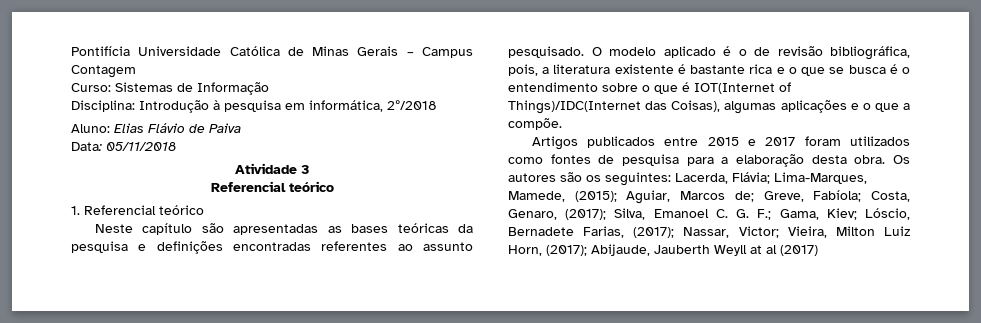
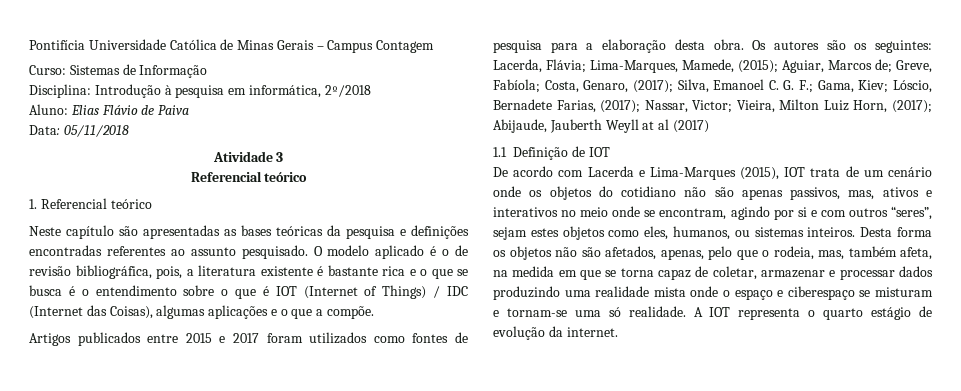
[694,82,791,94] [508,100,641,114] IOT(Internet of Things)/IDC(Internet -> [275,285,469,299] [29,306,83,319] IOT (Internet of Things) / IDC (Internet
(818, 250) none -> [493,146,610,160] [493,166,932,180] [493,186,932,200] [493,206,932,220] [493,226,932,240] [493,246,932,260] [493,266,933,280] [493,286,933,300] [493,306,932,320] [493,326,618,340] // 1.1 Definição de IOT // De acordo com Lacerda e Lima-Marques (2015), IOT trata de um cenário onde os objetos do cotidiano não são apenas passivos, mas, ativos e interativos no meio onde se encontram, agindo por si e com outros “seres”, sejam estes objetos como eles, humanos, ou sistemas inteiros. Desta forma os objetos não são afetados, apenas, pelo que o rodeia, mas, também afeta, na medida em que se torna capaz de coletar, armazenar e processar dados produzindo uma realidade mista onde o espaço e ciberespaço se misturam e tornam-se uma só realidade. A IOT representa o quarto estágio de evolução da internet.

